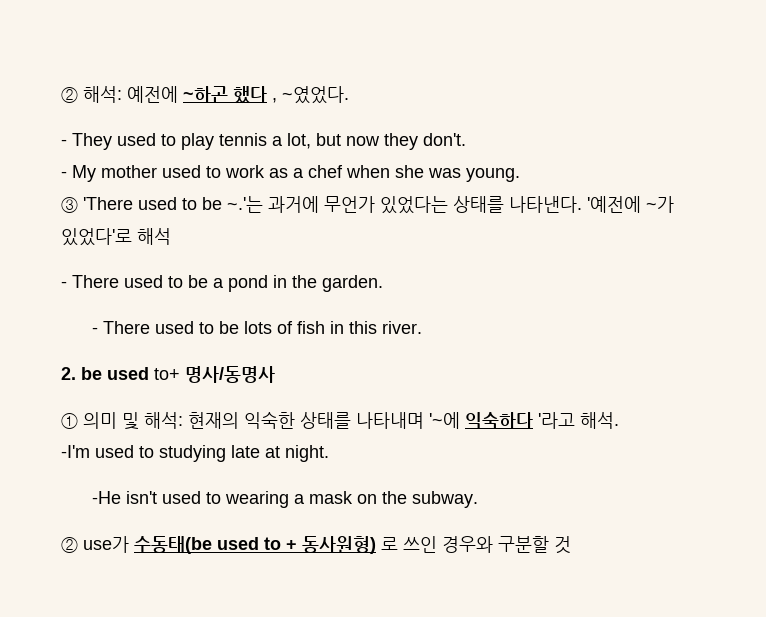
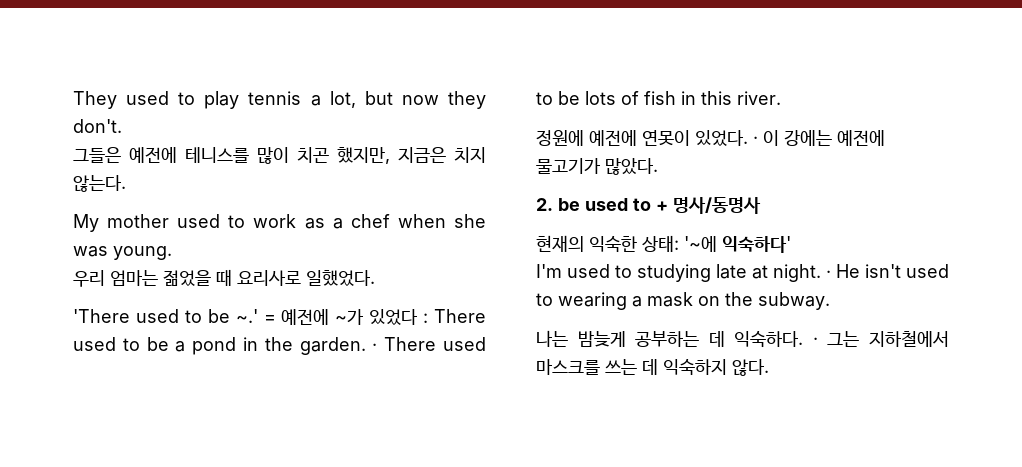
[61,86,349,104] [61,139,67,146] ② 해석: 예전에 ~하곤 했다 , ~였었다. // - -> (73, 100) none
[61,171,67,178] - -> [73,147,486,164] [73,175,126,192] 그들은 예전에 테니스를 많이 치곤 했지만, 지금은 치지 않는다. //
[61,196,674,214] [61,228,171,246] [61,281,67,288] ③ 'There used to be ~.'는 과거에 무언가 있었다는 상태를 나타낸다. '예전에 ~가 있었다'로 해석 // - -> [73,269,375,287] [73,309,429,326] 우리 엄마는 젊었을 때 요리사로 일했었다. // 'There used to be ~.' = 예전에 ~가 있었다 :
[92,327,99,334] // - -> [372,343,378,351] ·
(423, 327) none -> [536,130,885,147] [536,158,658,175] // 정원에 예전에 연못이 있었다. · 이 강에는 예전에 물고기가 많았다.
[154,368,180,380] to+ -> [633,198,668,211] to +
[61,411,619,430] [61,445,90,458] ① 의미 및 해석: 현재의 익숙한 상태를 나타내며 '~에 익숙하다 '라고 해석. // -I'm -> [536,235,791,253] [536,264,562,278] 현재의 익숙한 상태: '~에 익숙하다' // I'm
[92,491,122,504] // -He -> [826,264,860,278] · He
[61,536,571,554] ② use가 수동태(be used to + 동사원형) 로 쓰인 경우와 구분할 것 -> [536,330,949,348] [536,359,769,376] 나는 밤늦게 공부하는 데 익숙하다. · 그는 지하철에서 마스크를 쓰는 데 익숙하지 않다.

